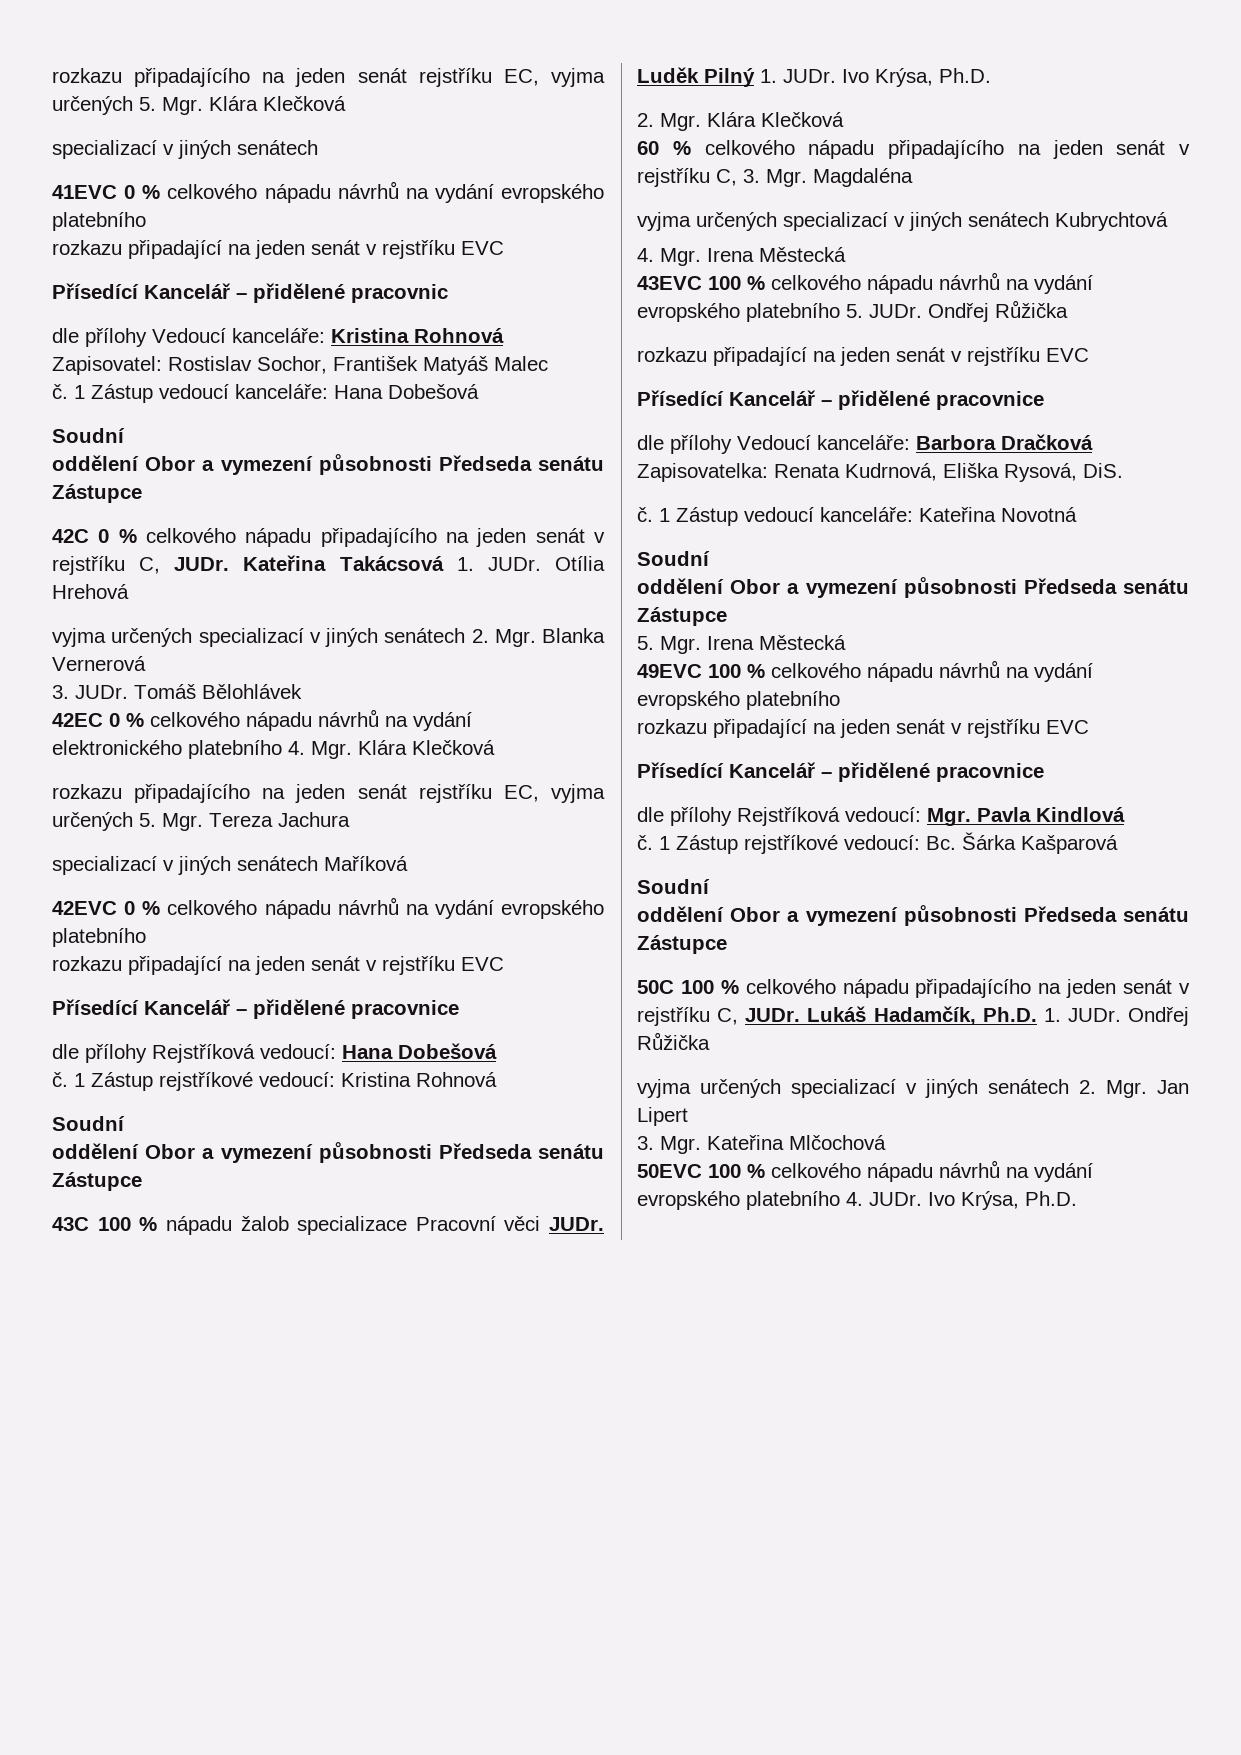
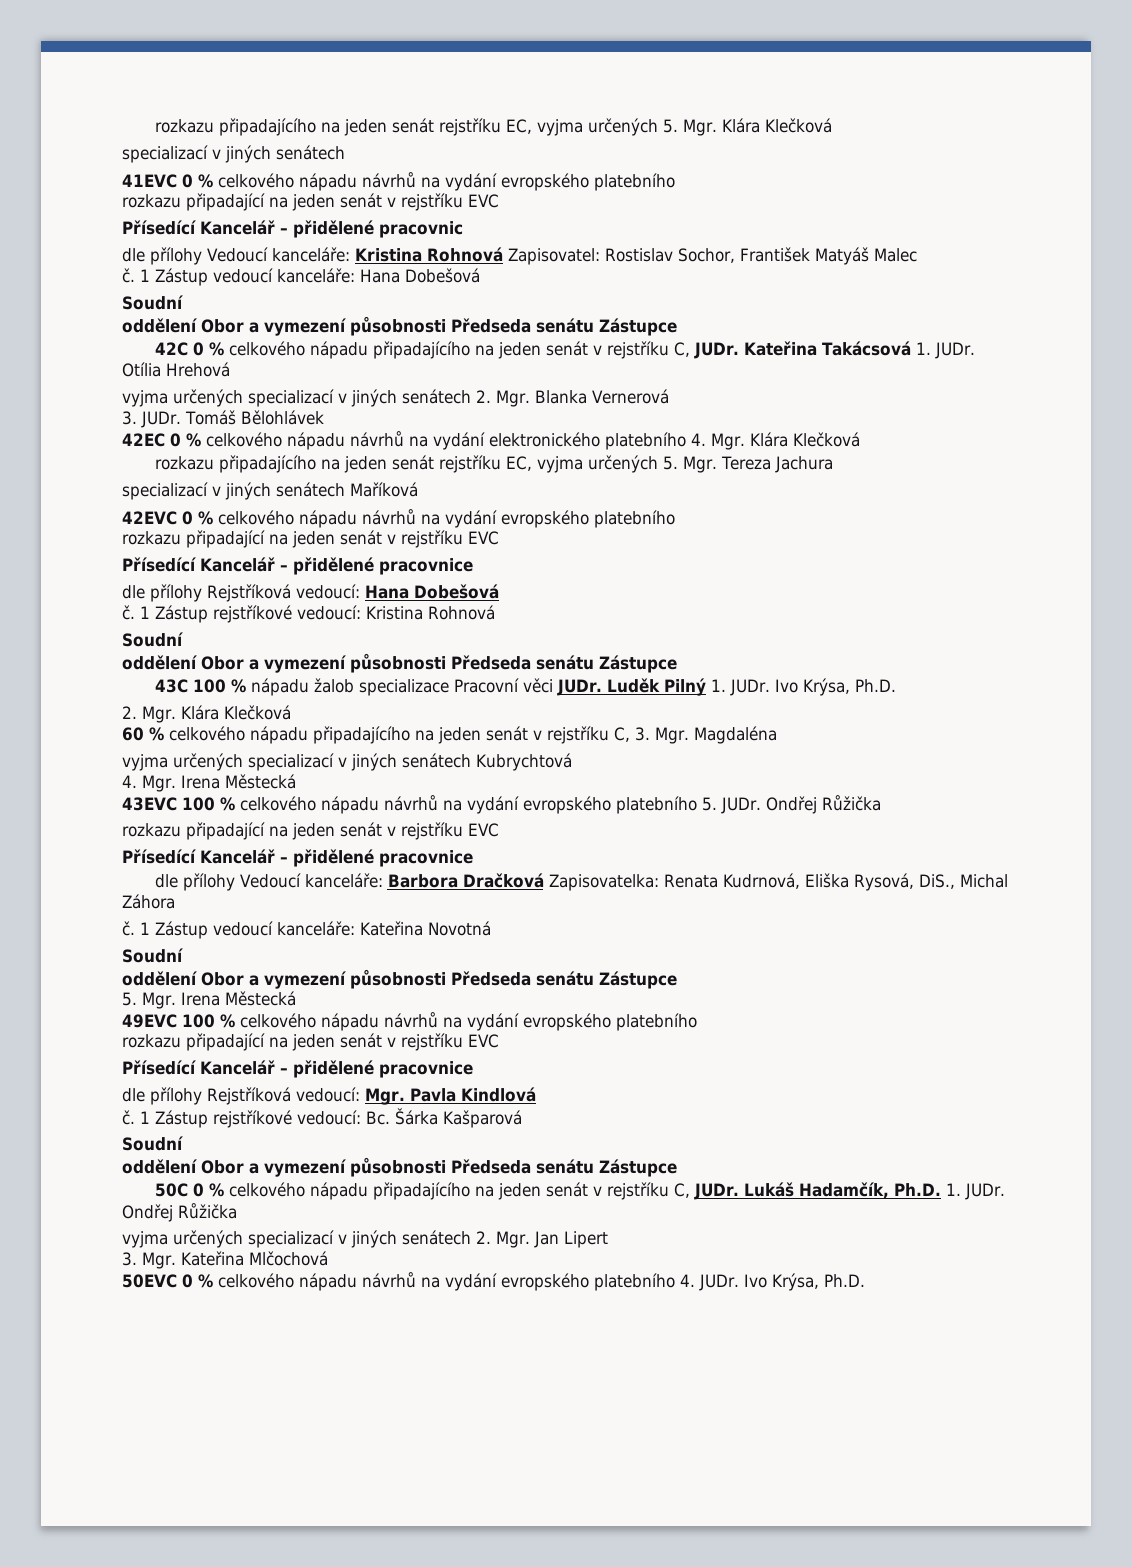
[1083,463,1123,478] DiS. -> [919,874,1009,889] [122,894,175,909] DiS., Michal Záhora
[680,980,714,994] 100 -> [192,1183,204,1197] 0
[708,1164,741,1178] 100 -> [182,1274,193,1288] 0

